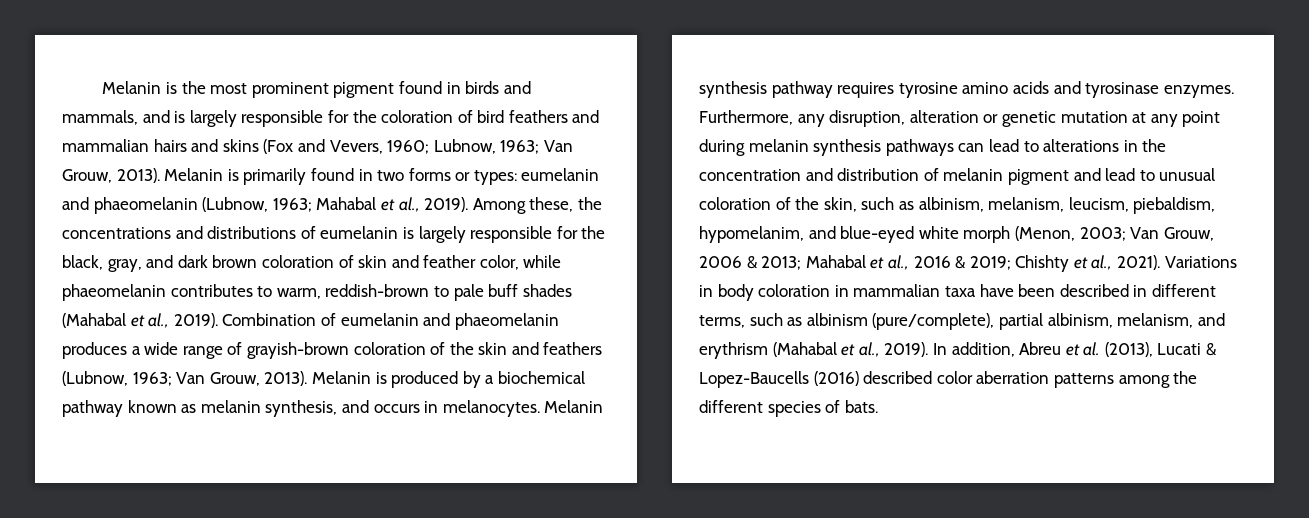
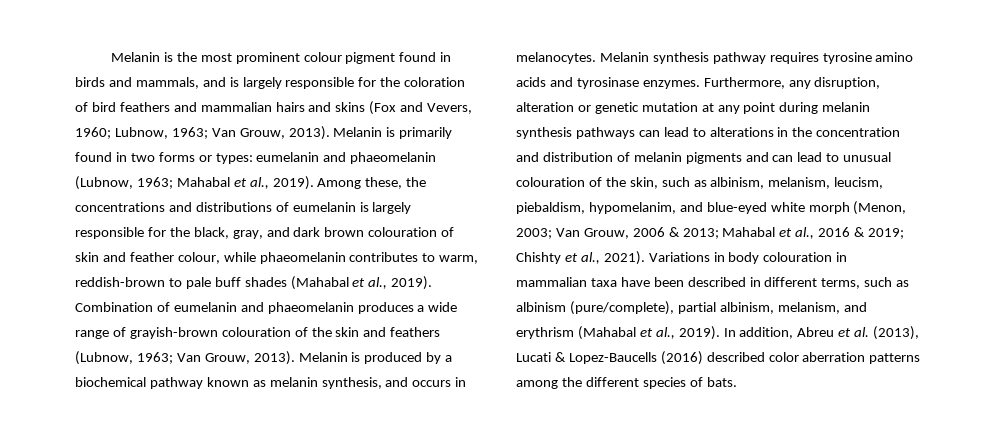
(329, 90) none -> [303,52,342,62] colour
[261,255,334,268] coloration -> [368,227,438,237] colouration
[479,255,519,270] color, -> [177,252,220,264] colour,
[353,342,426,355] coloration -> [221,327,291,337] colouration
[1007,168,1101,185] pigment and -> [685,152,794,164] pigments and can
[699,197,771,210] coloration -> [516,177,585,187] colouration
[758,284,831,297] coloration -> [763,252,833,262] colouration

